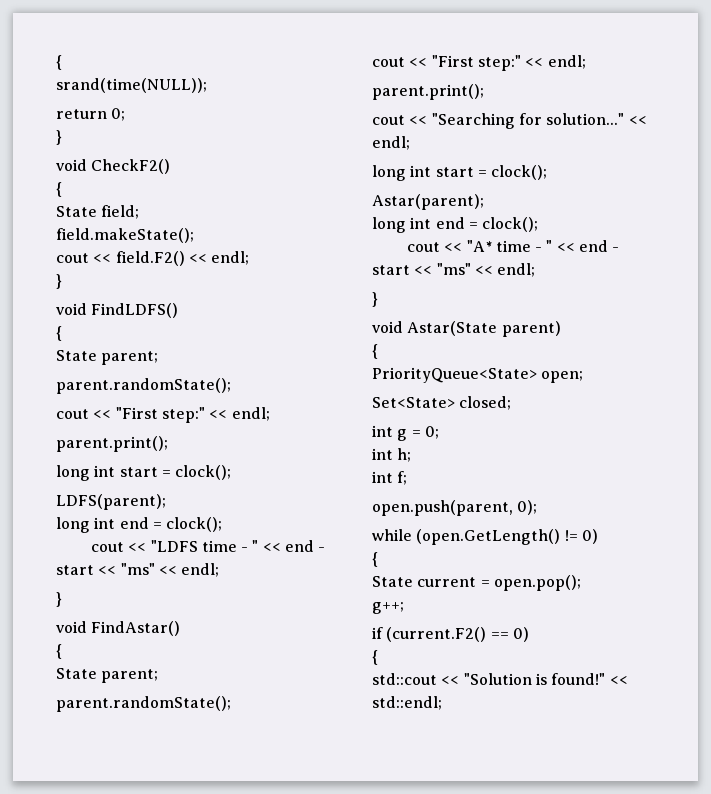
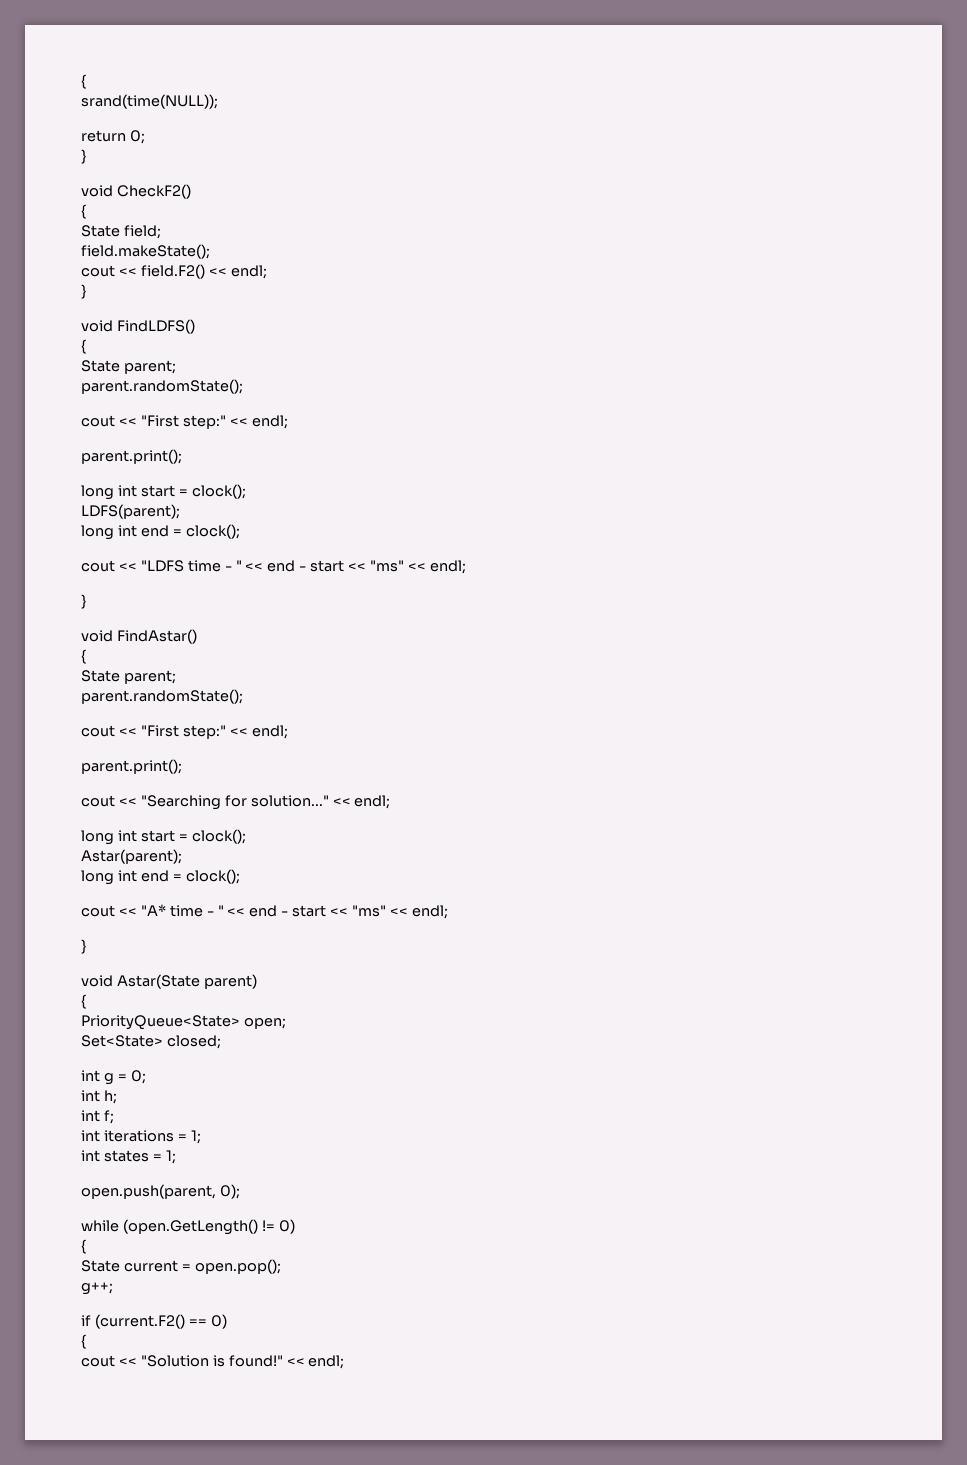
(408, 478) none -> [81,1130,201,1144] [81,1150,176,1164] // int iterations = 1; // int states = 1;
[372,673,437,685] std::cout -> [81,1355,115,1367] cout
[372,696,442,710] std::endl; -> [308,1355,345,1369] endl;

